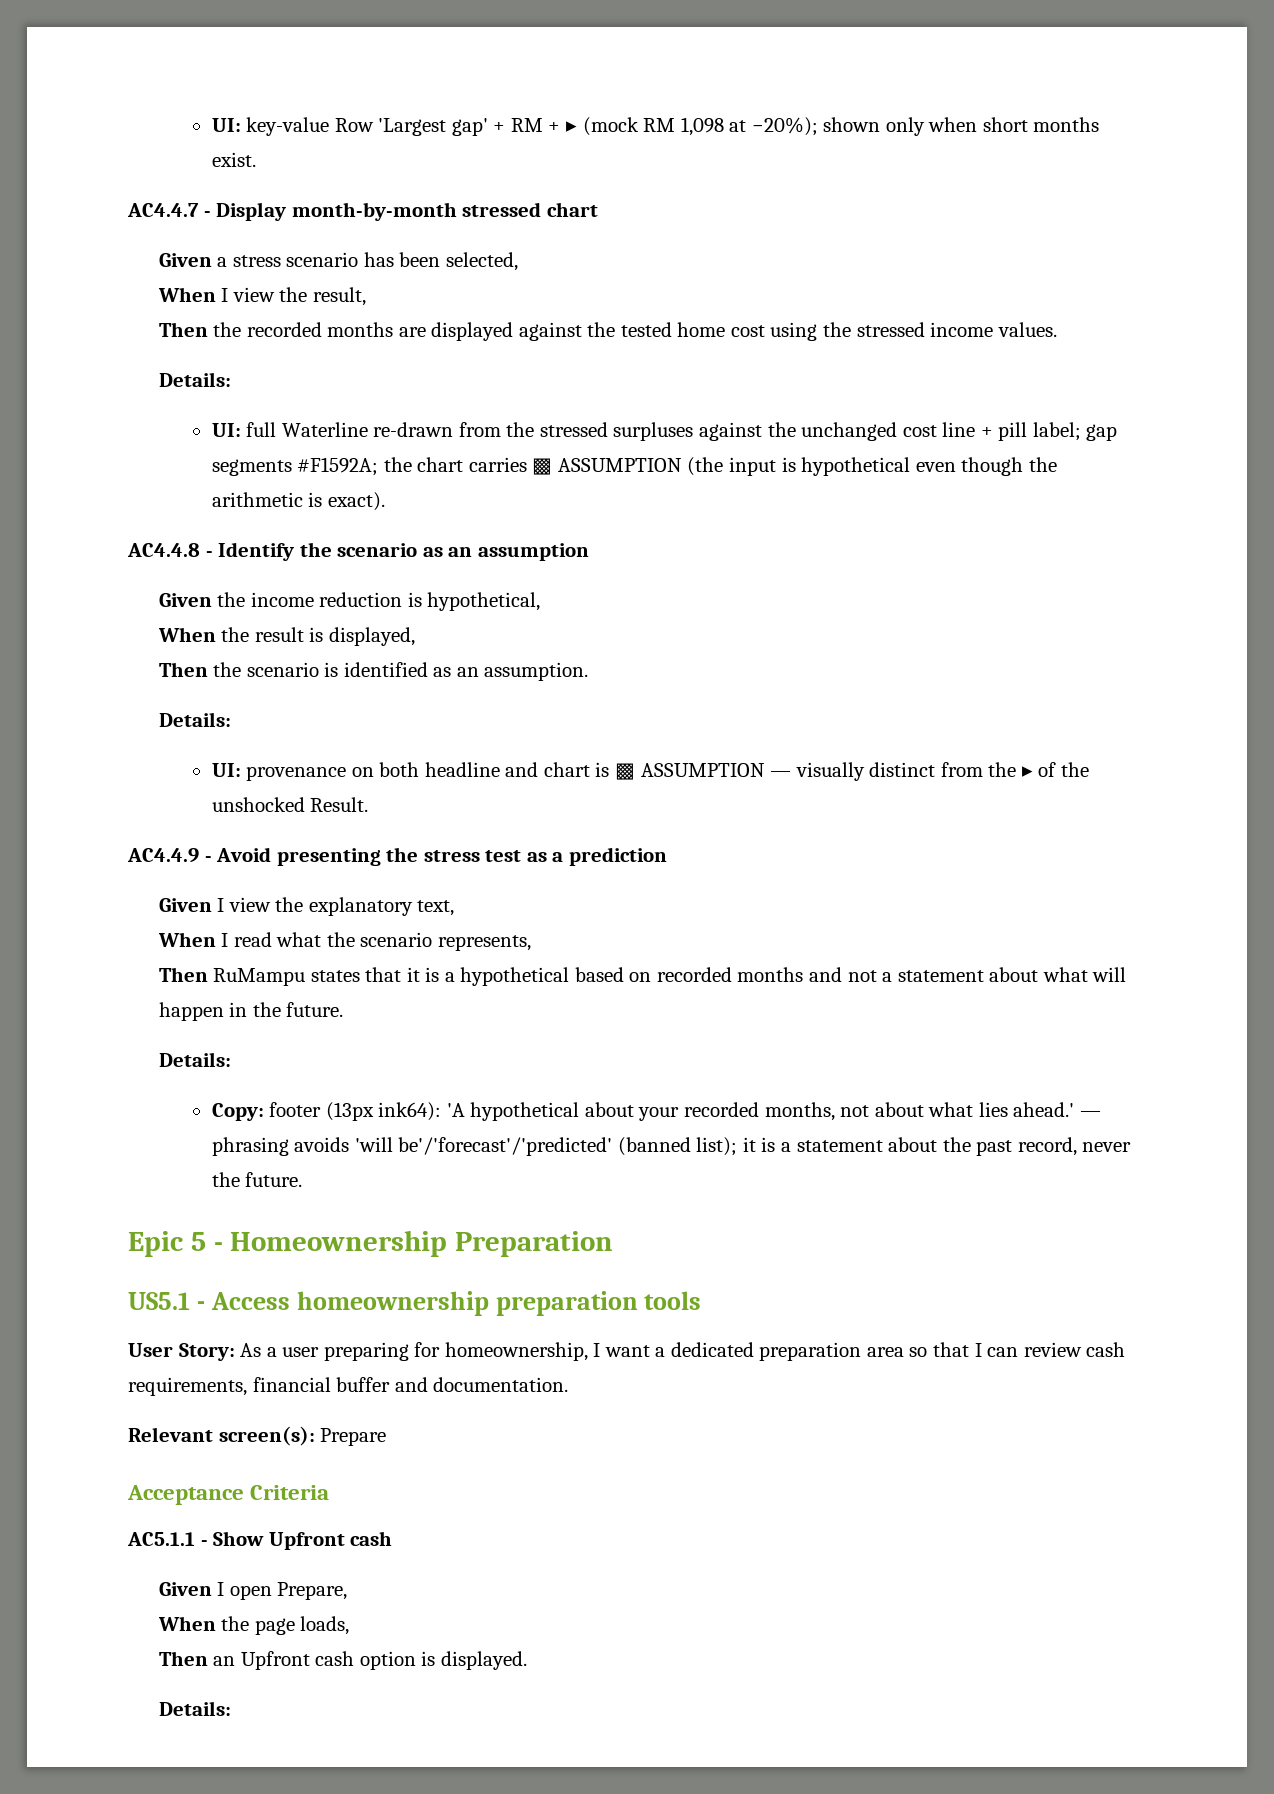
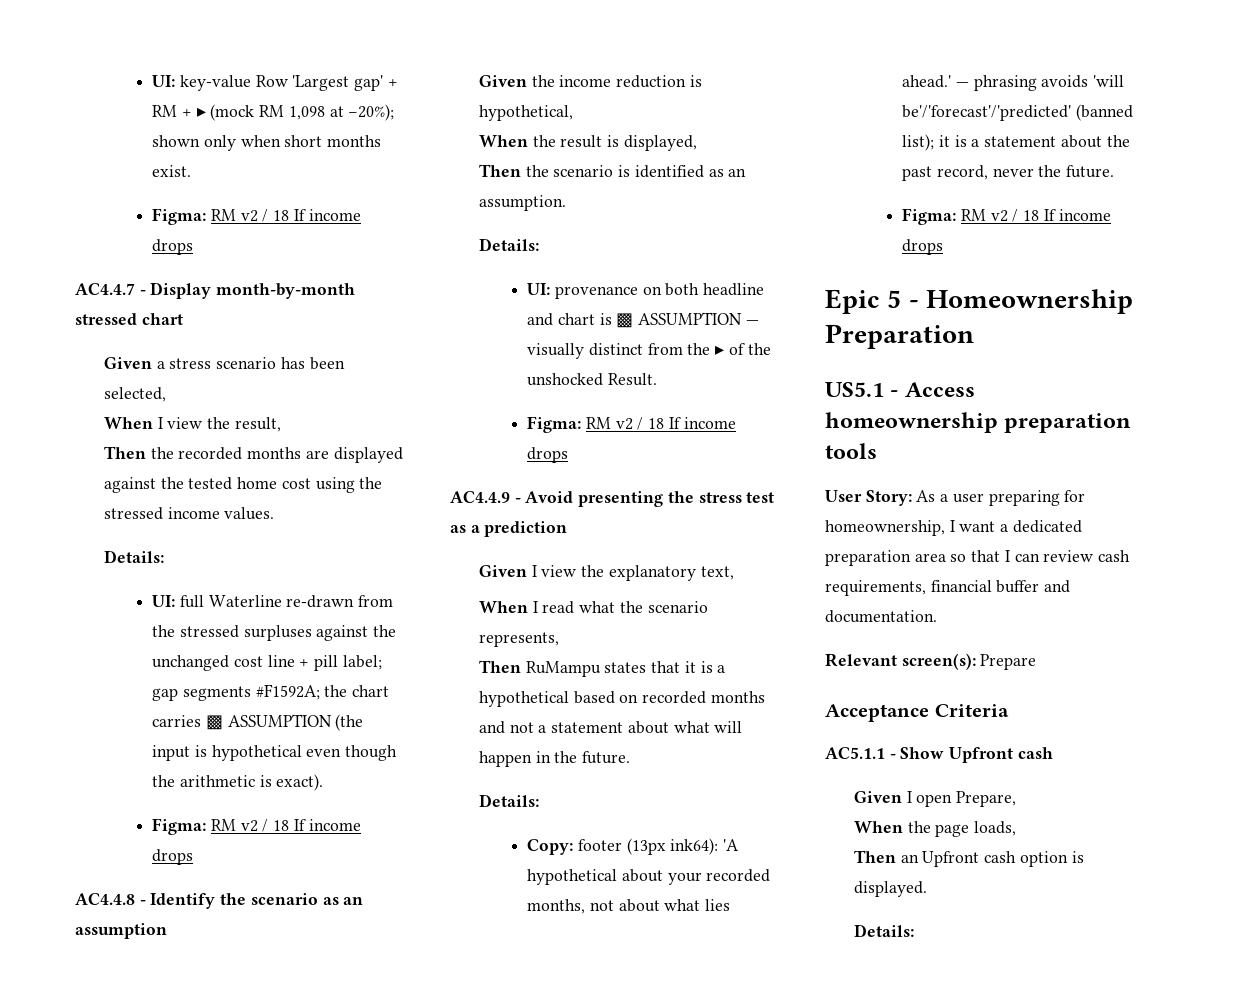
(256, 159) none -> [152,208,361,225] [152,239,194,255] // Figma: RM v2 / 18 If income drops
(385, 501) none -> [152,818,361,835] [152,849,194,865] // Figma: RM v2 / 18 If income drops
(369, 804) none -> [527,416,736,433] [527,447,569,463] // Figma: RM v2 / 18 If income drops
(303, 1179) none -> [902,208,1111,225] [902,239,944,255] // Figma: RM v2 / 18 If income drops

